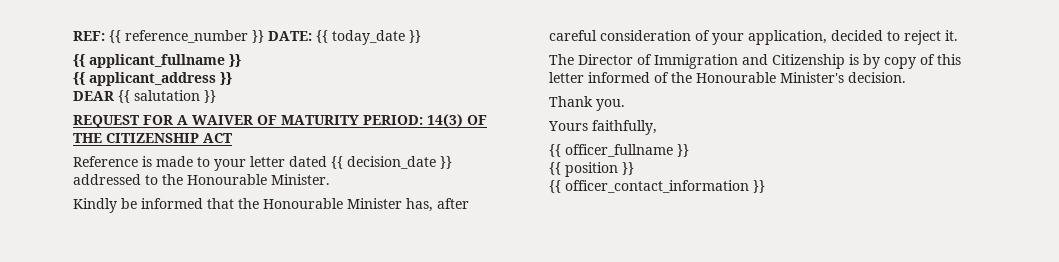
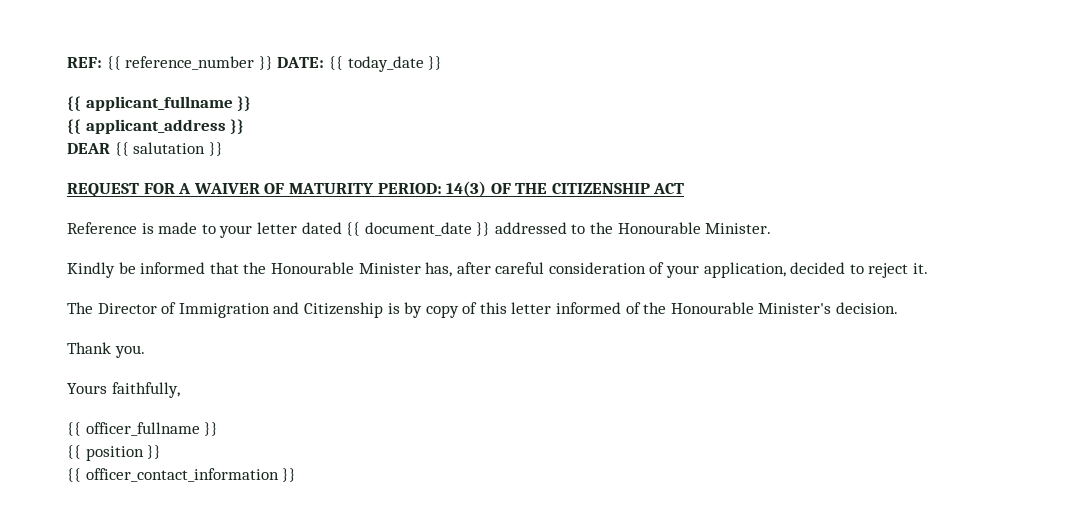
[347,156,436,169] decision_date -> [364,222,472,236] document_date

